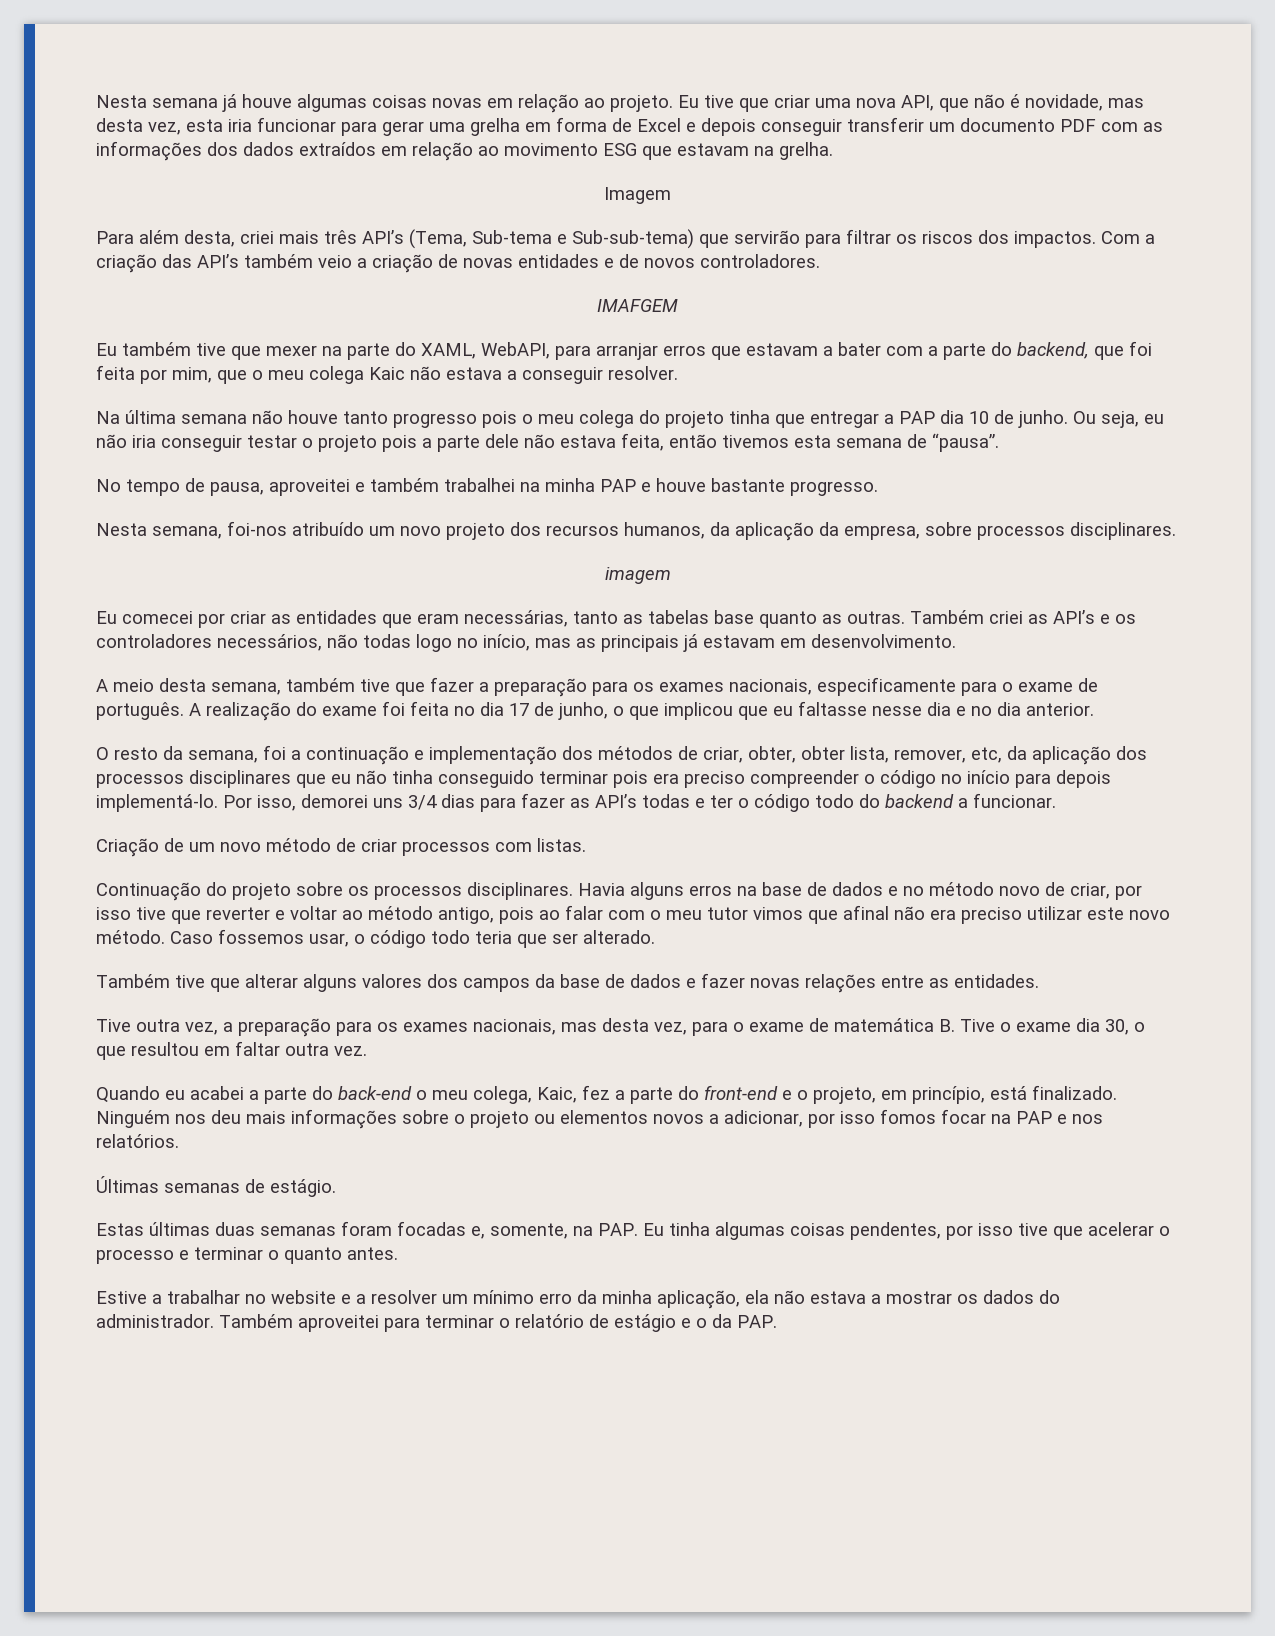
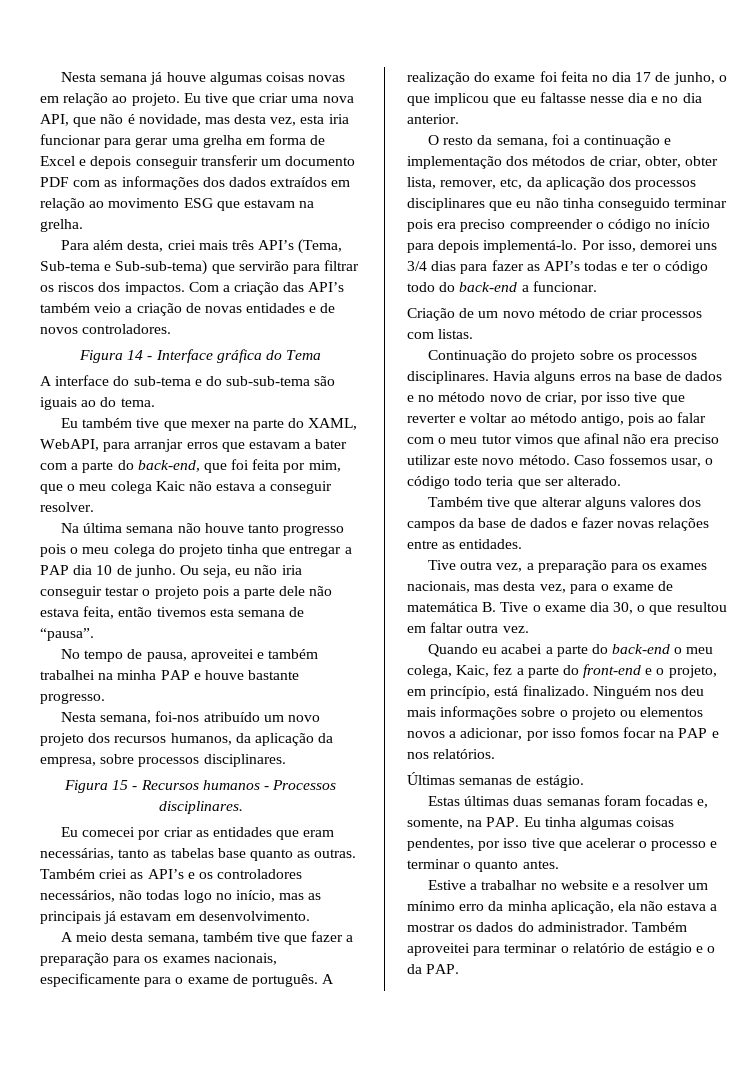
[604,187,671,204] // Imagem -> (83, 225) none
[597,299,678,312] IMAFGEM -> [78,349,322,363] [40,375,336,386] [40,397,155,410] Figura 14 - Interface gráfica do Tema // A interface do sub-tema e do sub-sub-tema são iguais ao do tema.
[1017,342,1089,359] backend, -> [137,460,200,472] back-end,
[604,567,671,584] imagem -> [63,780,337,793] [158,801,243,814] Figura 15 - Recursos humanos - Processos disciplinares.
[885,794,954,808] backend -> [459,282,518,292] back-end

